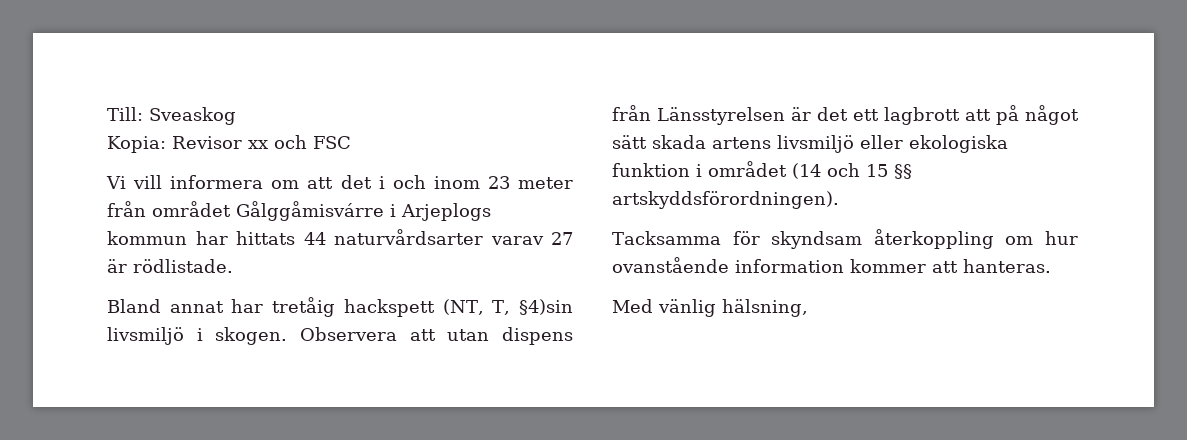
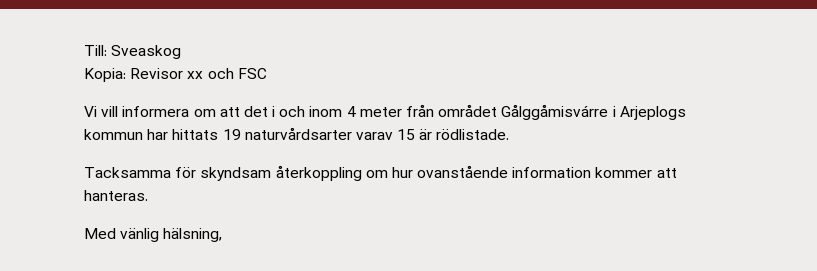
[487,176,510,189] 23 -> [346,106,356,117] 4
[303,232,326,245] 44 -> [222,129,241,140] 19
[551,232,573,245] 27 -> [397,129,416,140] 15
[107,297,573,317] [107,327,573,345] [612,105,1079,125] [612,135,1008,153] [612,161,912,179] [612,191,839,209] // Bland annat har tretåig hackspett (NT, T, §4)sin livsmiljö i skogen. Observera att utan dispens från Länsstyrelsen är det ett lagbrott att på något sätt skada artens livsmiljö eller ekologiska funktion i området (14 och 15 §§ artskyddsförordningen). -> (510, 134) none

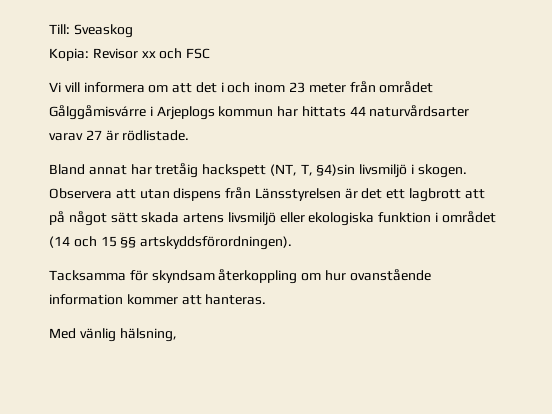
[346,106,356,117] 4 -> [289,82,306,93] 23
[222,129,241,140] 19 -> [349,106,366,116] 44
[397,129,416,140] 15 -> [85,130,102,140] 27
(510, 134) none -> [49,163,467,178] [49,187,485,202] [49,211,496,226] [49,236,293,250] // Bland annat har tretåig hackspett (NT, T, §4)sin livsmiljö i skogen. Observera att utan dispens från Länsstyrelsen är det ett lagbrott att på något sätt skada artens livsmiljö eller ekologiska funktion i området (14 och 15 §§ artskyddsförordningen).

